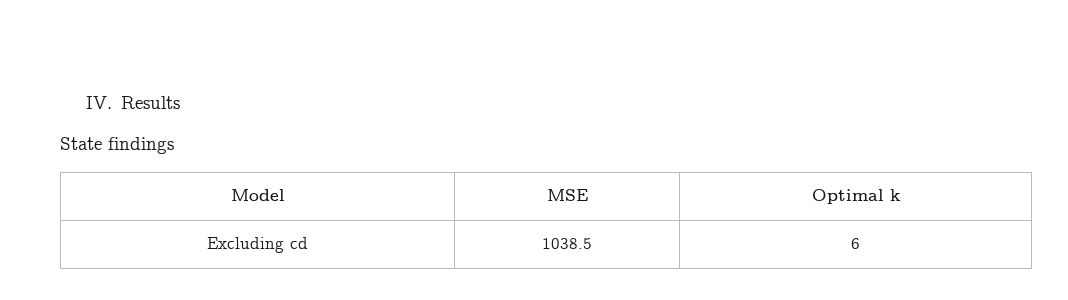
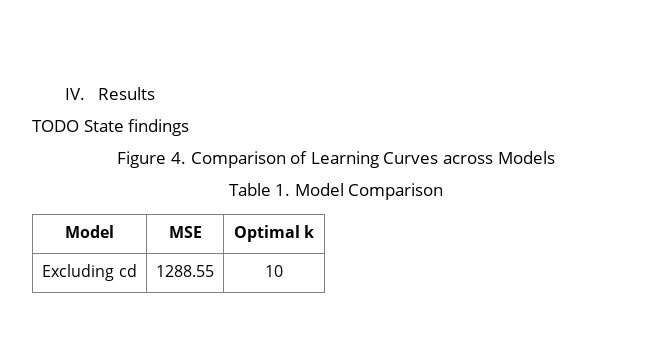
(181, 102) none -> [32,120,79,132] TODO
(174, 145) none -> [117,151,555,168] [228,183,444,200] // Figure 4. Comparison of Learning Curves across Models // Table 1. Model Comparison
[542,238,592,249] [851,238,860,249] 1038.5 | 6 -> [156,265,214,277] [265,265,283,277] 1288.55 | 10

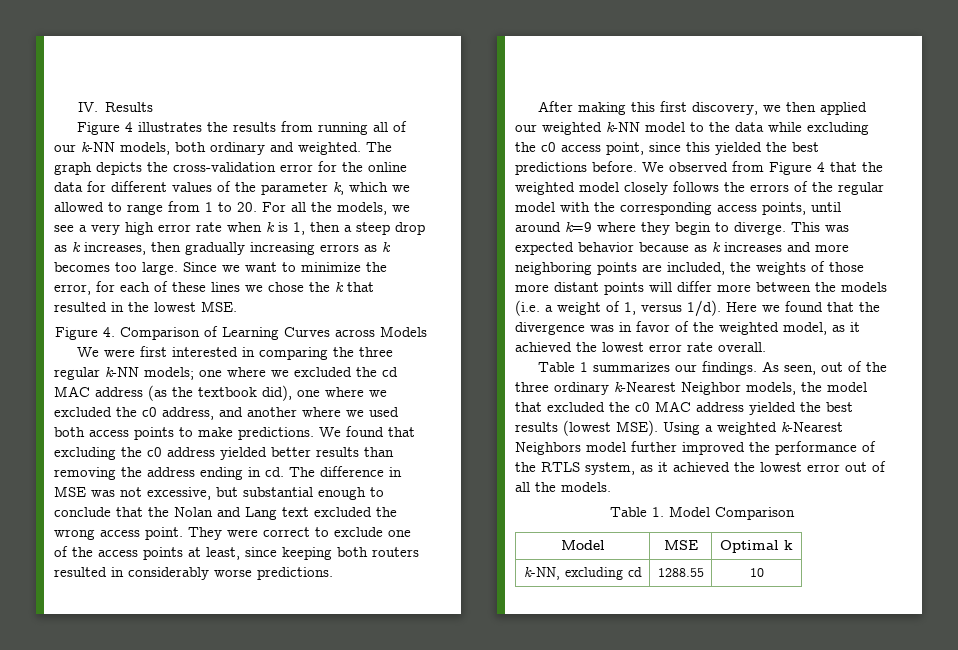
[32,119,190,136] TODO State findings -> [77,121,408,135] [54,142,392,155] [54,161,407,175] [54,181,410,195] [54,201,410,215] [54,222,425,235] [54,242,391,255] [54,262,387,275] [54,281,374,295] [54,301,237,312] Figure 4 illustrates the results from running all of our k-NN models, both ordinary and weighted. The graph depicts the cross-validation error for the online data for different values of the parameter k, which we allowed to range from 1 to 20. For all the models, we see a very high error rate when k is 1, then a steep drop as k increases, then gradually increasing errors as k becomes too large. Since we want to minimize the error, for each of these lines we chose the k that resulted in the lowest MSE.
(555, 157) none -> [77,346,394,360] [54,367,398,380] [54,385,387,401] [54,407,399,420] [54,426,415,440] [54,447,394,460] [54,466,402,480] [54,486,384,500] [54,507,397,520] [54,527,411,540] [54,546,419,560] [54,567,333,580] [538,101,868,115] [515,122,869,135] [515,142,819,155] [515,161,883,175] [515,181,884,195] [515,202,841,215] [515,222,849,235] [515,242,849,255] [515,261,864,275] [515,281,887,295] [515,300,880,317] [515,321,860,335] [515,342,766,352] [538,361,888,375] [515,382,867,395] [515,401,853,415] [515,420,843,436] [515,441,876,455] [515,461,886,475] [515,482,611,492] // We were first interested in comparing the three regular k-NN models; one where we excluded the cd MAC address (as the textbook did), one where we excluded the c0 address, and another where we used both access points to make predictions. We found that excluding the c0 address yielded better results than removing the address ending in cd. The difference in MSE was not excessive, but substantial enough to conclude that the Nolan and Lang text excluded the wrong access point. They were correct to exclude one of the access points at least, since keeping both routers resulted in considerably worse predictions. // After making this first discovery, we then applied our weighted k-NN model to the data while excluding the c0 access point, since this yielded the best predictions before. We observed from Figure 4 that the weighted model closely follows the errors of the regular model with the corresponding access points, until around k=9 where they begin to diverge. This was expected behavior because as k increases and more neighboring points are included, the weights of those more distant points will differ more between the models (i.e. a weight of 1, versus 1/d). Here we found that the divergence was in favor of the weighted model, as it achieved the lowest error rate overall. // Table 1 summarizes our findings. As seen, out of the three ordinary k-Nearest Neighbor models, the model that excluded the c0 MAC address yielded the best results (lowest MSE). Using a weighted k-Nearest Neighbors model further improved the performance of the RTLS system, as it achieved the lowest error out of all the models.
[42,264,115,281] Excluding -> [523,567,623,580] k-NN, excluding

